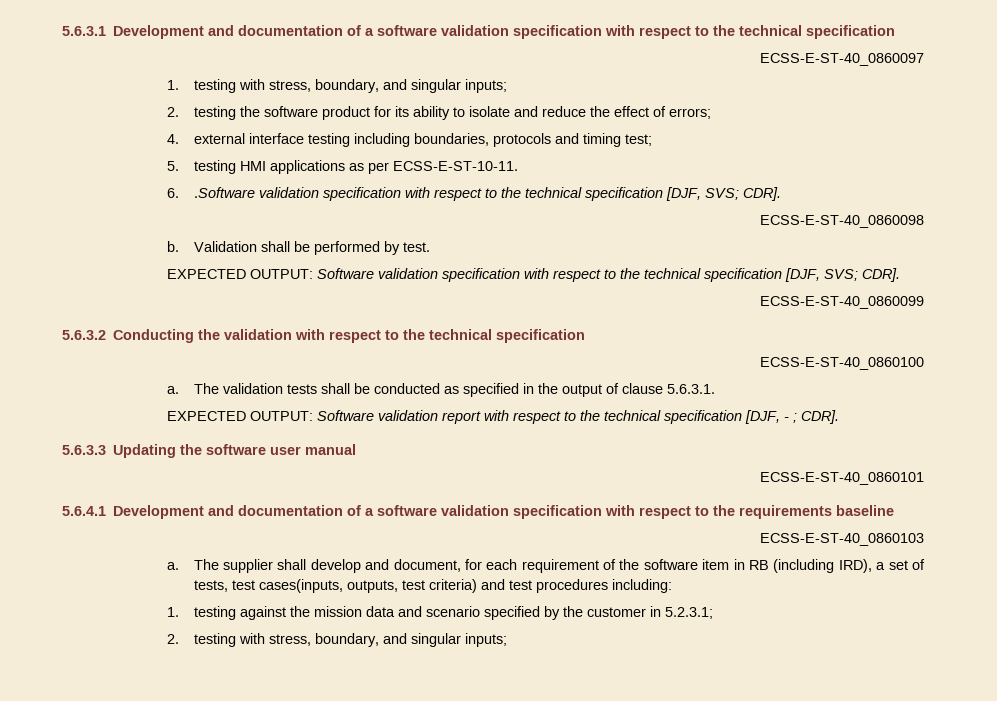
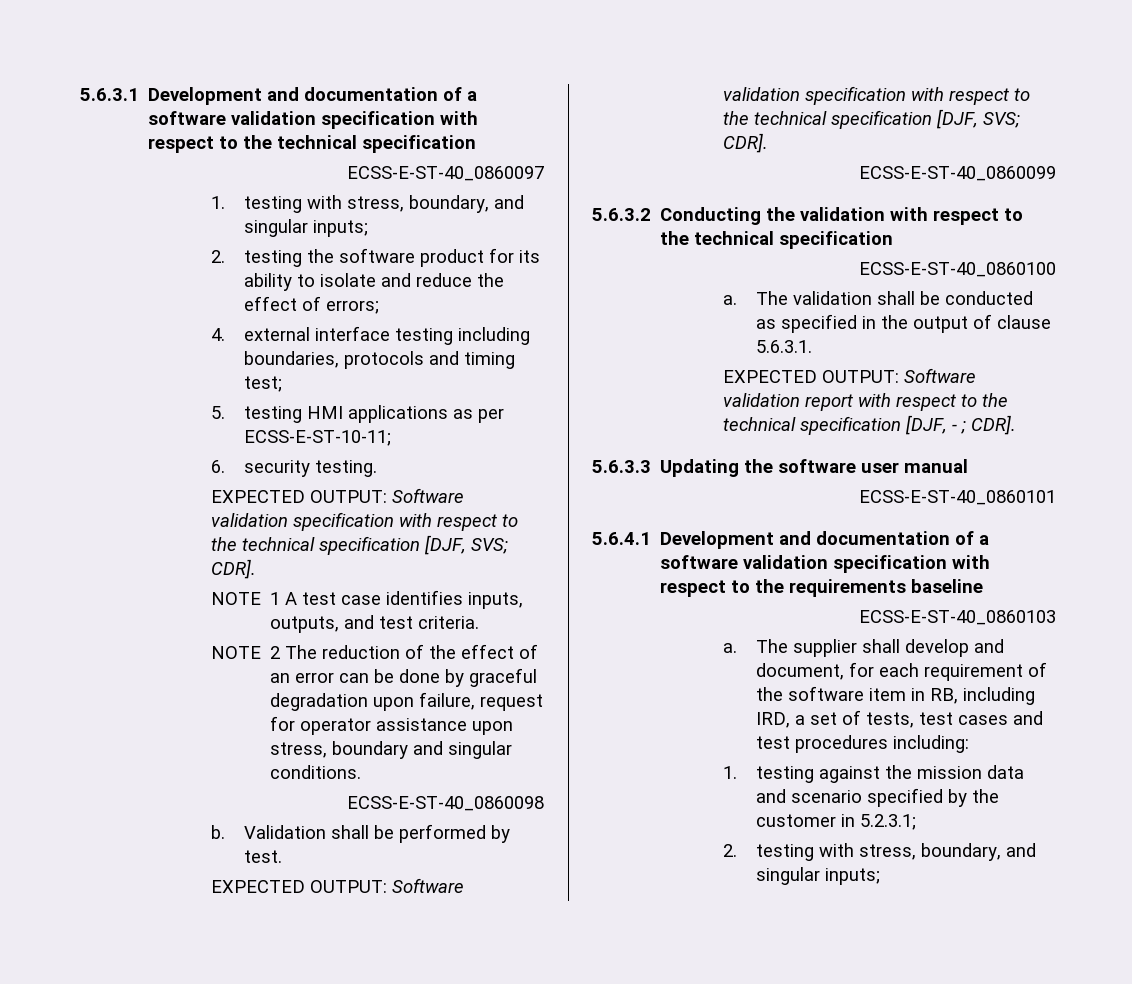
[392,161,518,171] ECSS-E-ST-10-11. -> [243,430,391,446] ECSS-E-ST-10-11;
[193,187,255,198] .Software -> [243,460,377,477] [210,488,464,503] security testing. // EXPECTED OUTPUT: Software
(781, 194) none -> [210,590,524,609] [270,615,480,633] [210,644,539,659] [270,668,538,687] [270,692,544,711] [270,716,514,735] [270,741,513,759] [270,765,362,779] // NOTE 1 A test case identifies inputs, outputs, and test criteria. // NOTE 2 The reduction of the effect of an error can be done by graceful degradation upon failure, request for operator assistance upon stress, boundary and singular conditions.
[286,384,317,394] tests -> (872, 298) none
[749,559,872,573] RB (including IRD), -> [929,687,1035,705] [755,712,790,728] RB, including IRD,
[258,579,477,593] cases(inputs, outputs, test criteria) -> [957,715,1008,725] cases

